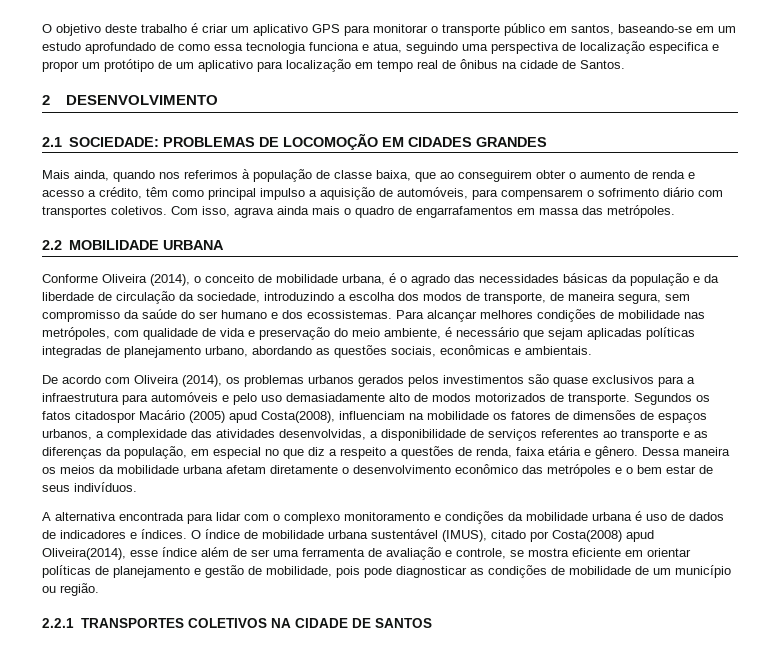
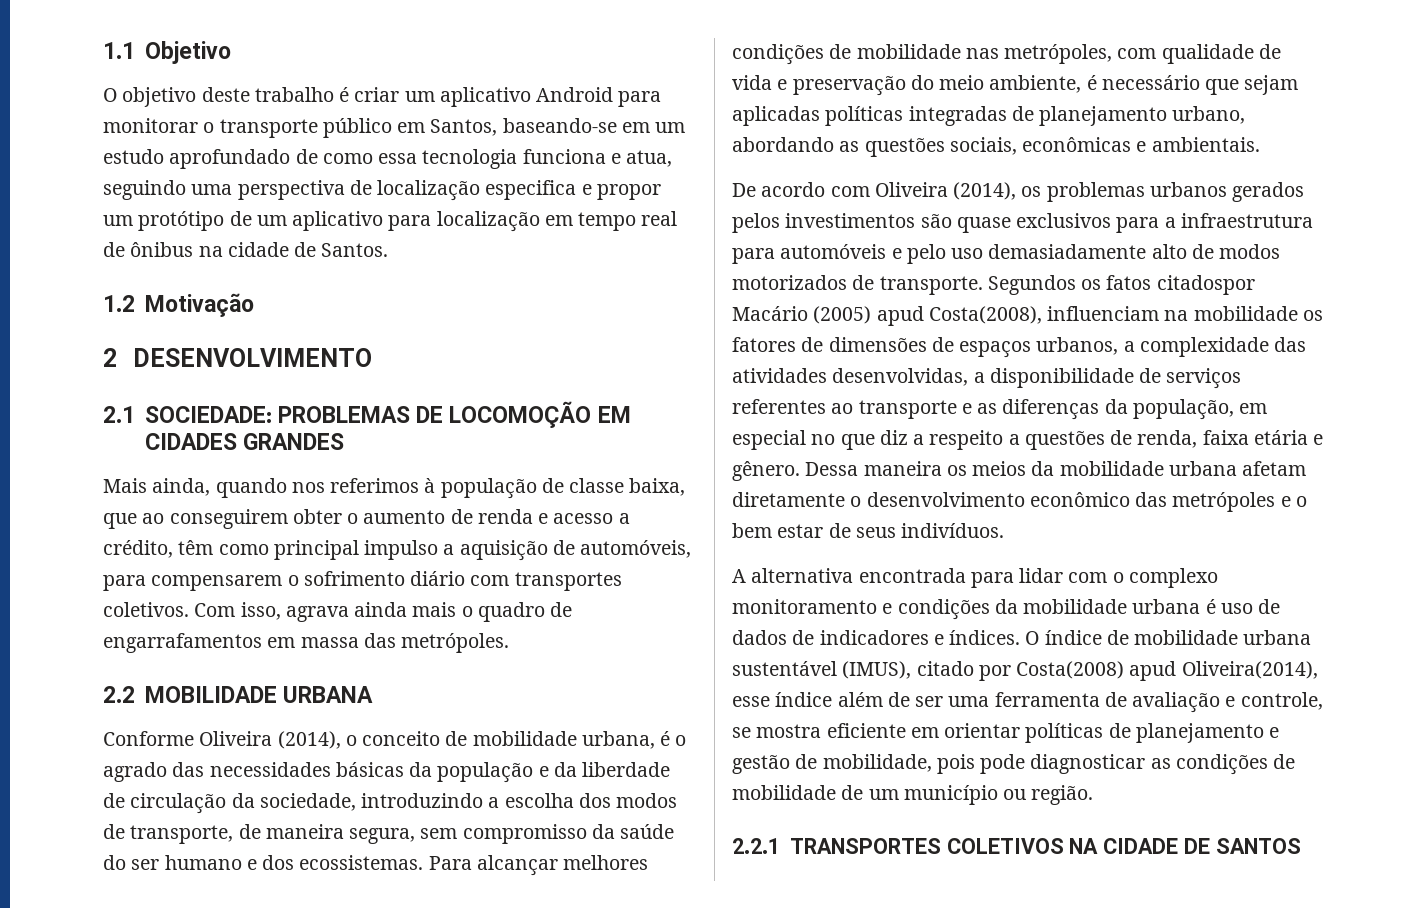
(42, 28) none -> [103,41,231,64] 1.1 Objetivo //
[312,24,340,33] GPS -> [536,87,614,102] Android
[571,24,614,35] santos, -> [430,119,498,136] Santos,
(625, 64) none -> [103,293,254,317] // 1.2 Motivação

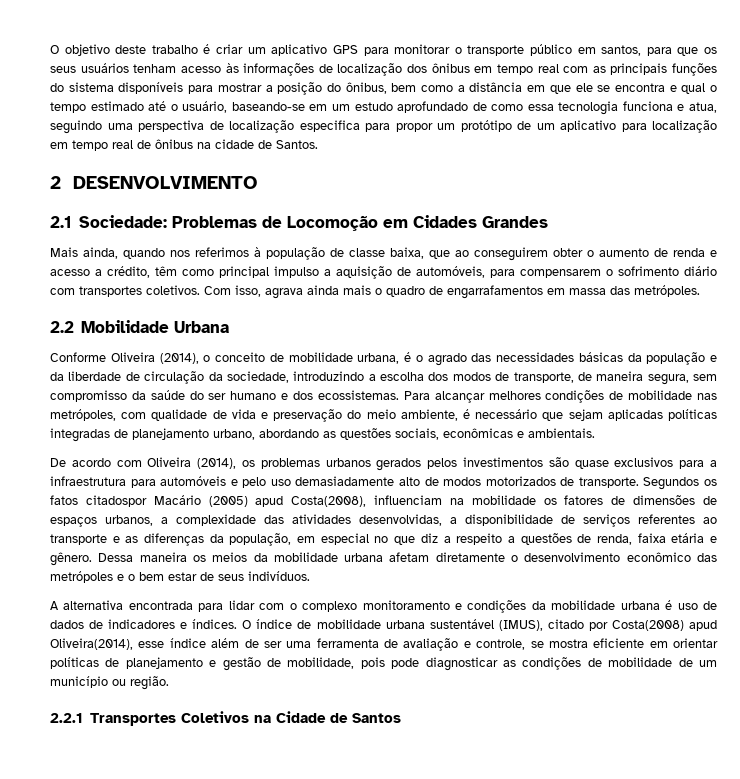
[103,41,231,64] 1.1 Objetivo // -> (50, 49) none
[536,87,614,102] Android -> [332,45,358,54] GPS
[430,119,498,136] Santos, -> [601,45,717,56] [50,63,717,76] [50,82,718,95] [50,101,228,113] santos, para que os seus usuários tenham acesso às informações de localização dos ônibus em tempo real com as principais funções do sistema disponíveis para mostrar a posição do ônibus, bem como a distância em que ele se encontra e qual o tempo estimado até o usuário,
[581,184,592,195] e -> [365,123,390,132] para
[103,293,254,317] // 1.2 Motivação -> (318, 144) none
[144,401,631,428] [144,433,344,450] SOCIEDADE: PROBLEMAS DE LOCOMOÇÃO EM CIDADES GRANDES -> [78,215,548,231] Sociedade: Problemas de Locomoção em Cidades Grandes
[144,686,373,703] MOBILIDADE URBANA -> [80,320,229,333] Mobilidade Urbana
[789,838,1301,854] TRANSPORTES COLETIVOS NA CIDADE DE SANTOS -> [89,711,401,726] Transportes Coletivos na Cidade de Santos

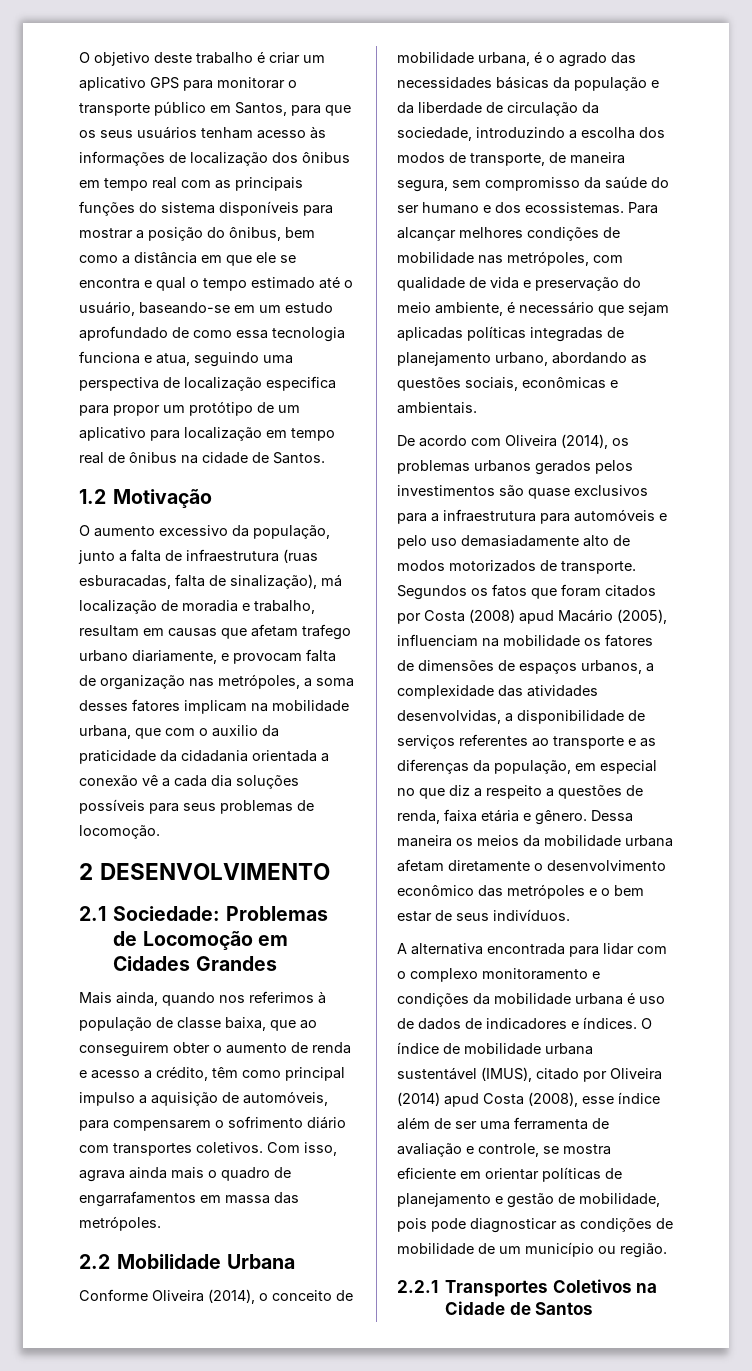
[601,45,642,56] santos, -> [235,102,287,116] Santos,
(318, 144) none -> [79,489,213,508] [79,525,330,539] [78,549,318,564] [79,574,342,589] [79,600,315,614] [79,624,351,640] [79,649,336,664] [79,674,354,690] [79,699,349,714] [79,725,279,739] [79,750,329,764] [79,775,299,789] [79,799,314,814] [79,825,160,839] // 1.2 Motivação // O aumento excessivo da população, junto a falta de infraestrutura (ruas esburacadas, falta de sinalização), má localização de moradia e trabalho, resultam em causas que afetam trafego urbano diariamente, e provocam falta de organização nas metrópoles, a soma desses fatores implicam na mobilidade urbana, que com o auxilio da praticidade da cidadania orientada a conexão vê a cada dia soluções possíveis para seus problemas de locomoção.
[85,495,367,507] citadospor Macário (2005) apud Costa(2008), -> [531,584,656,599] [397,609,667,624] que foram citados por Costa (2008) apud Macário (2005),
[611,620,718,631] [50,638,133,650] Costa(2008) apud Oliveira(2014), -> [610,1068,662,1080] [397,1092,578,1107] Oliveira (2014) apud Costa (2008),

